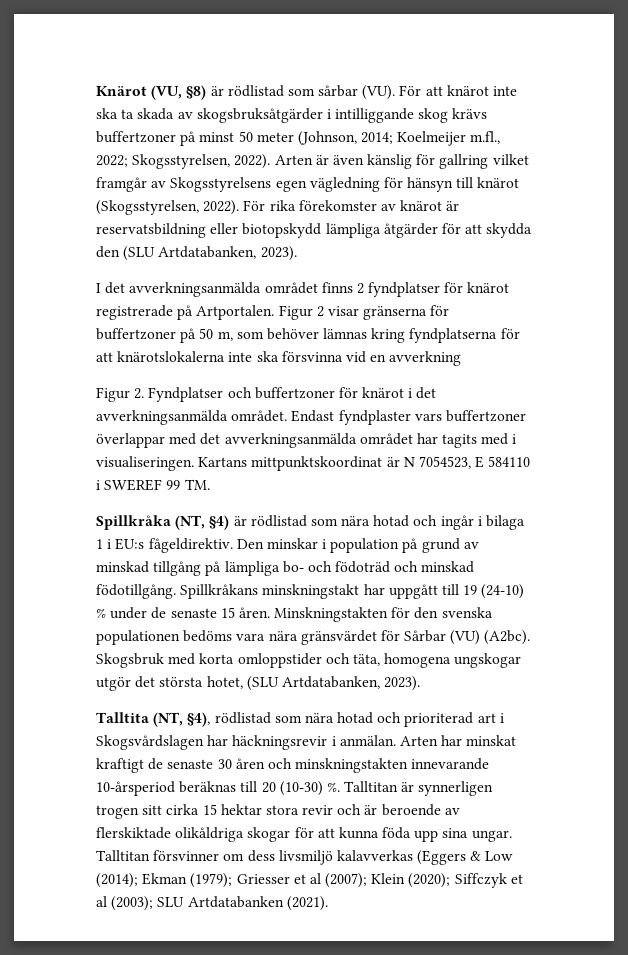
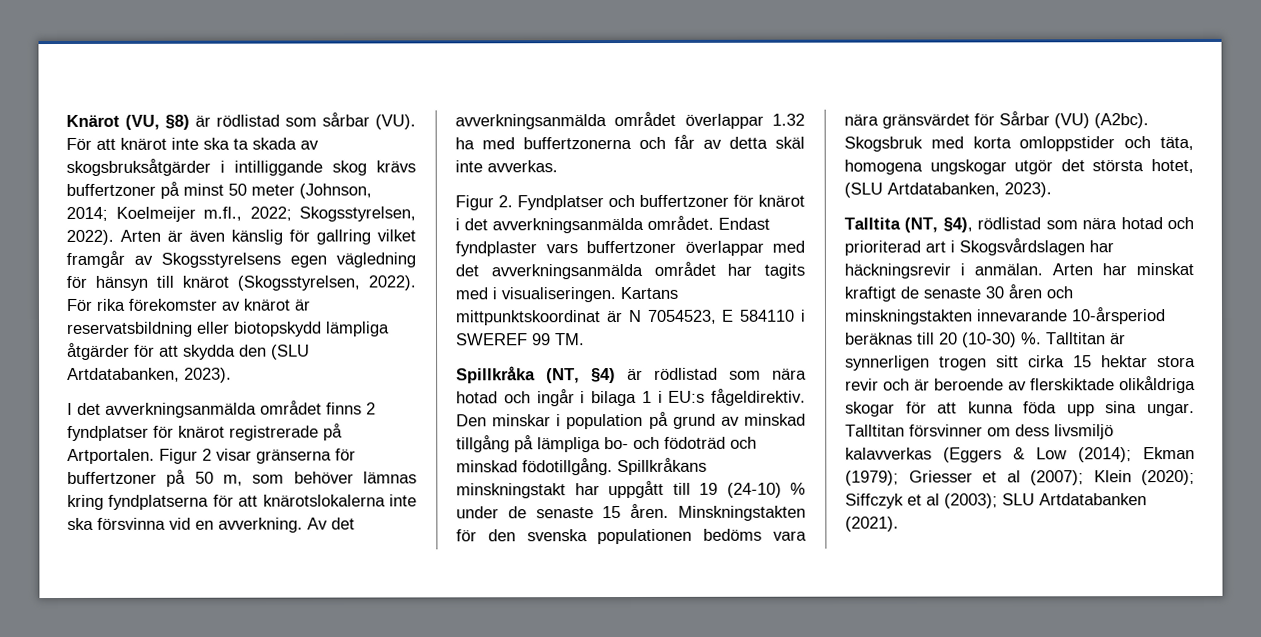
[389,351,462,366] avverkning -> [218,517,355,533] [455,111,805,130] [455,134,805,150] [455,160,558,173] avverkning. Av det avverkningsanmälda området överlappar 1.32 ha med buffertzonerna och får av detta skäl inte avverkas.

